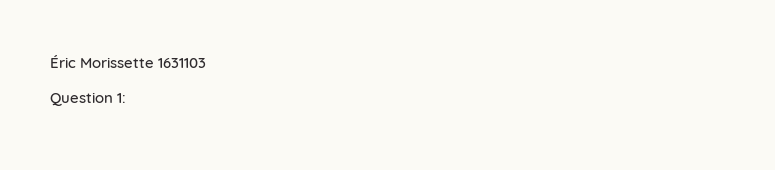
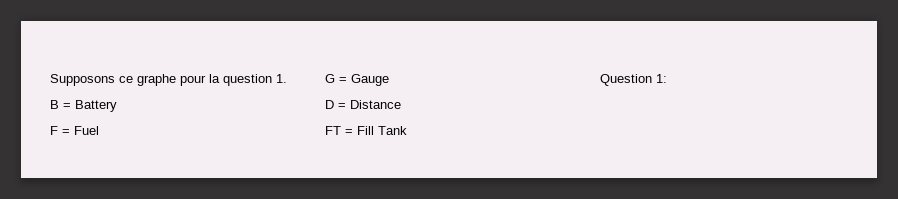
[50,54,207,68] Éric Morissette 1631103 -> [50,74,287,86] [50,100,117,112] [50,126,99,135] [325,74,389,86] [325,100,401,109] [325,126,407,135] Supposons ce graphe pour la question 1. // B = Battery // F = Fuel // G = Gauge // D = Distance // FT = Fill Tank

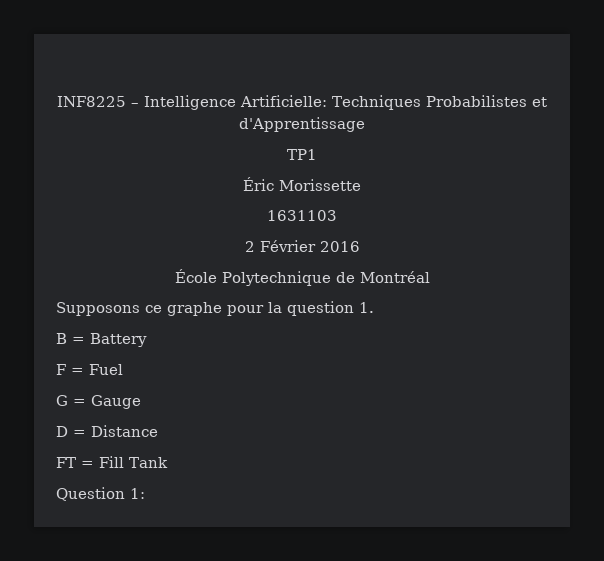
(50, 80) none -> [57,95,547,110] [239,117,365,132] [287,149,317,160] [243,177,361,191] [267,210,337,221] [244,240,360,252] [174,269,430,286] INF8225 – Intelligence Artificielle: Techniques Probabilistes et d'Apprentissage // TP1 // Éric Morissette // 1631103 // 2 Février 2016 // École Polytechnique de Montréal //

